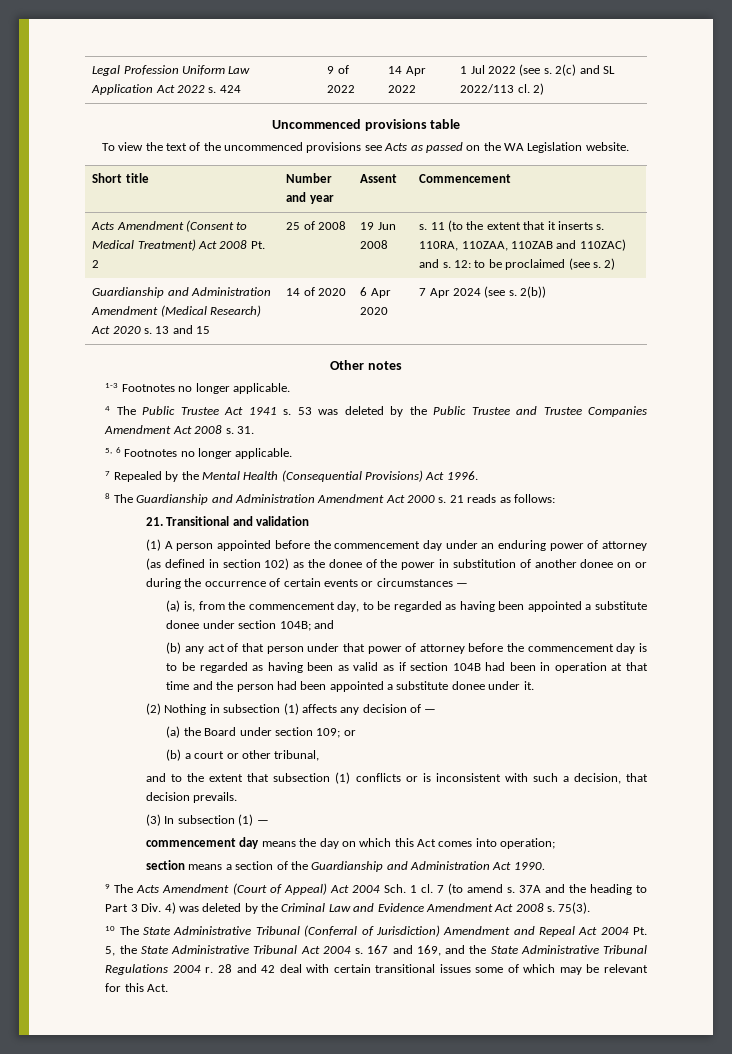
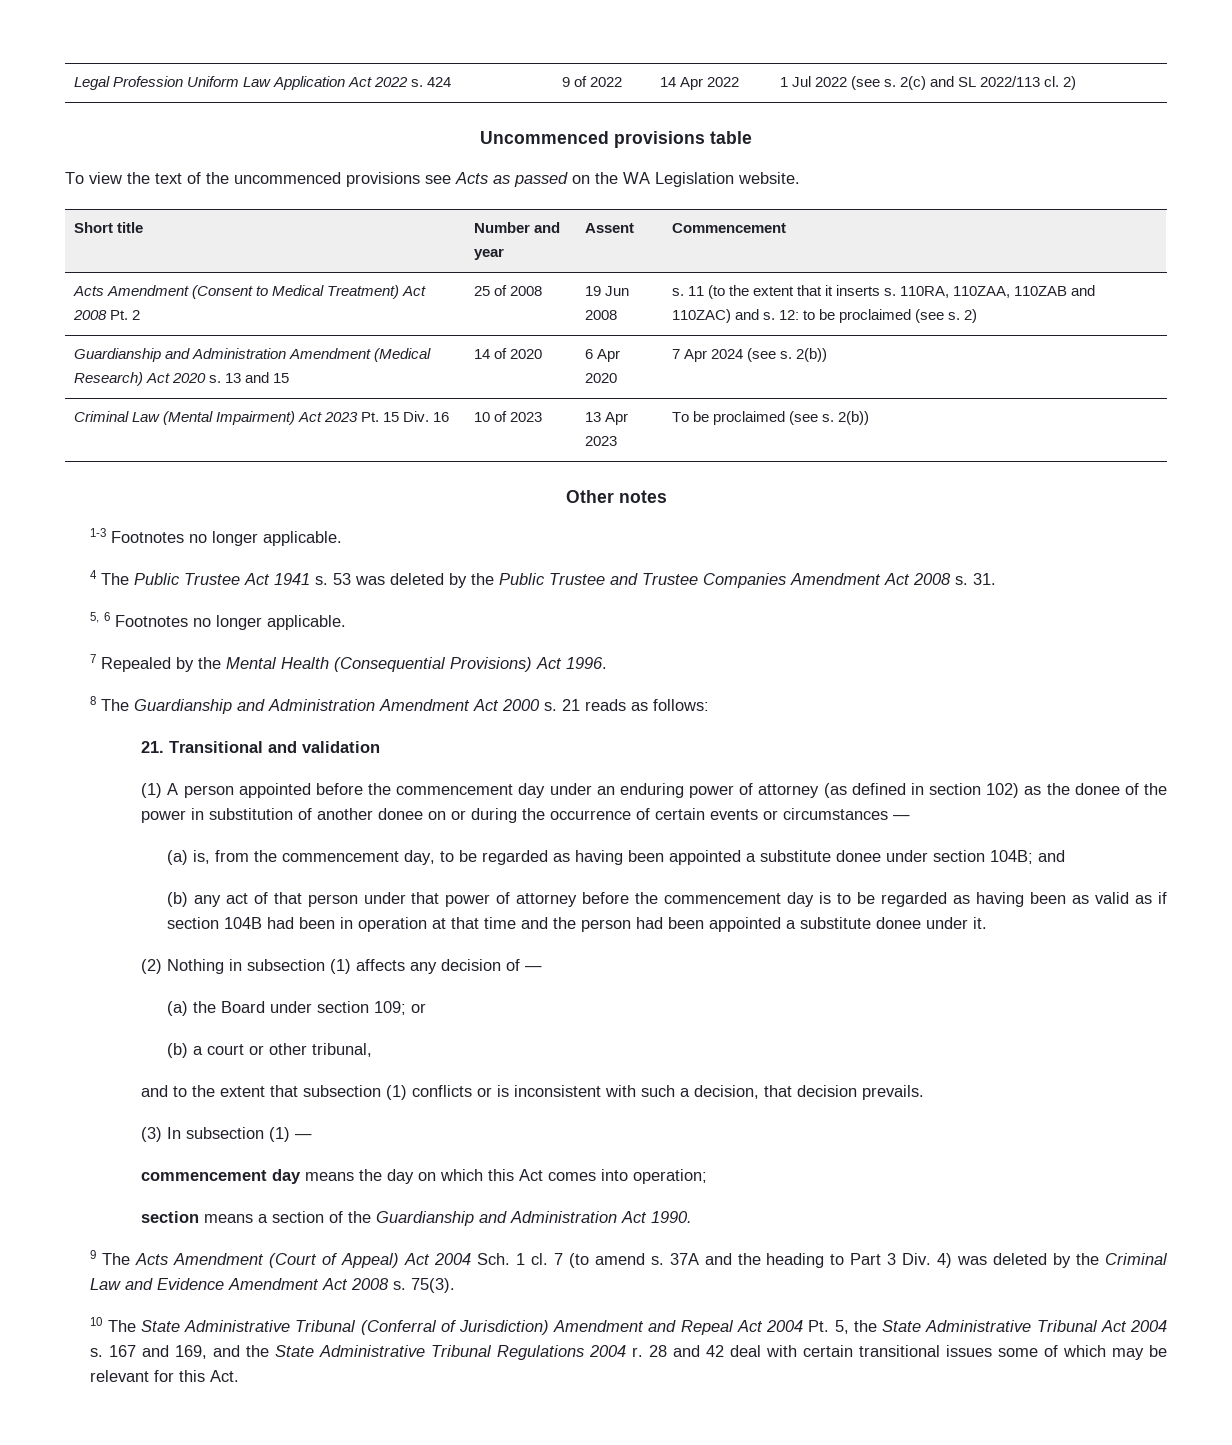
(547, 292) none -> [73,411,450,425] [473,411,542,422] [584,412,628,425] [584,436,617,446] [671,411,869,425] // Criminal Law (Mental Impairment) Act 2023 Pt. 15 Div. 16 | 10 of 2023 | 13 Apr 2023 | To be proclaimed (see s. 2(b))

